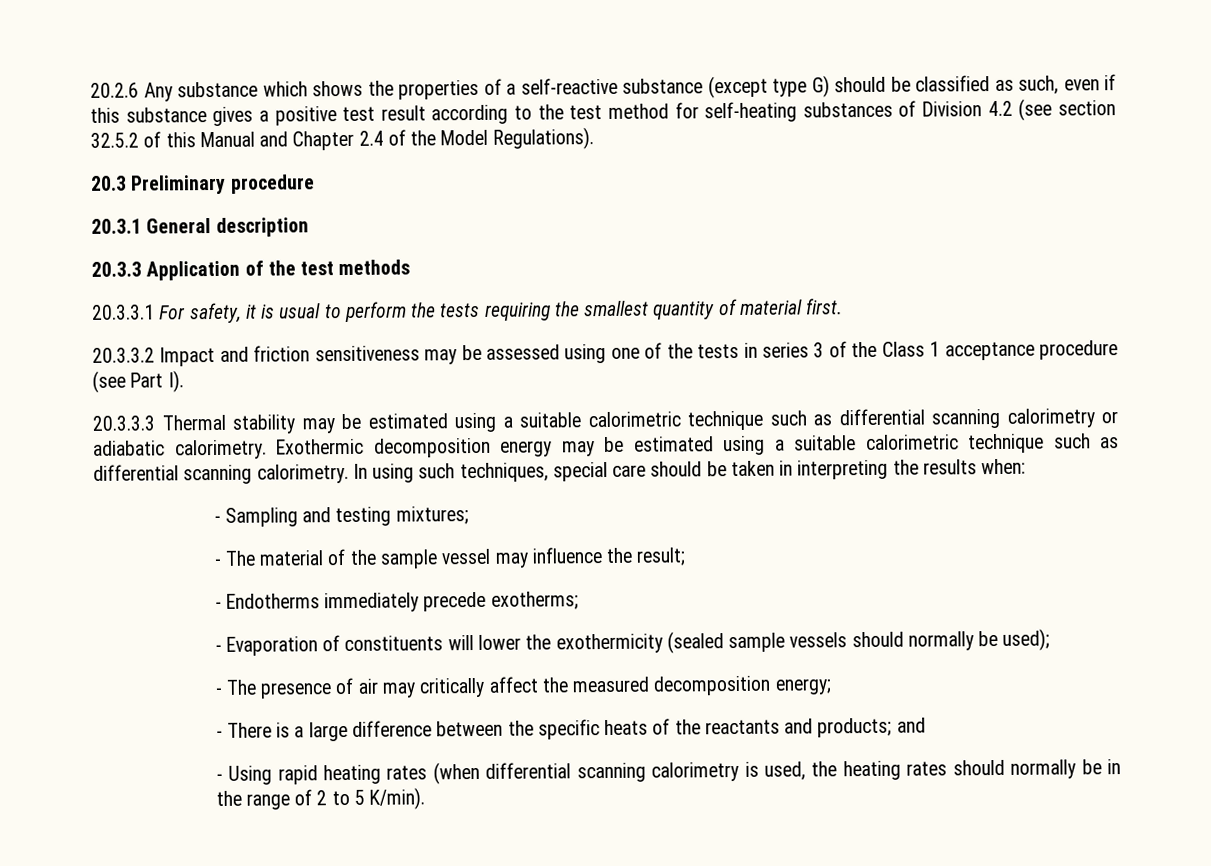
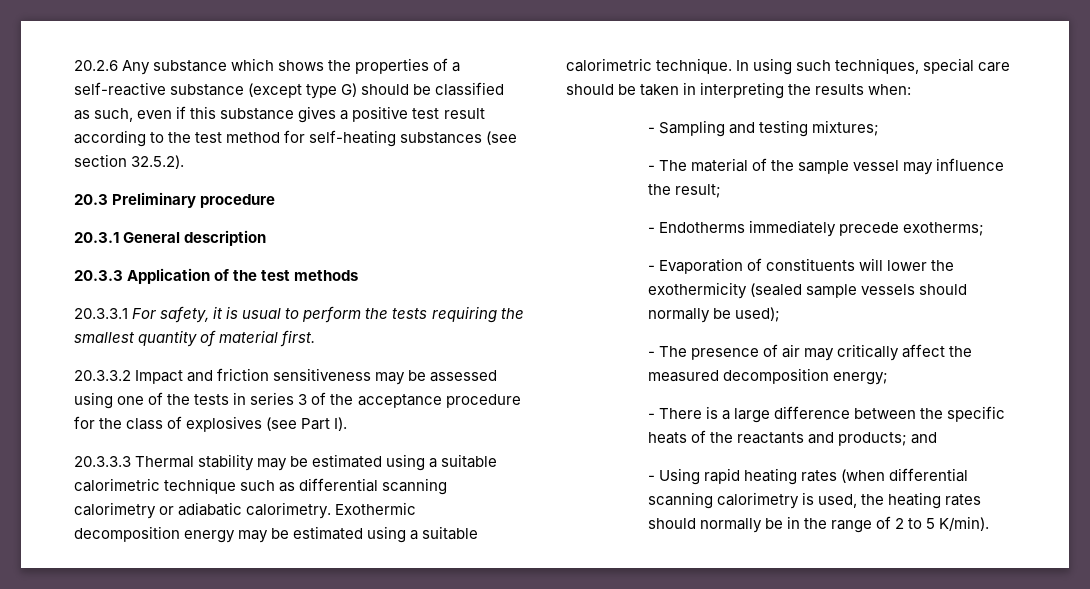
[898,98,1117,121] [90,127,594,151] of Division 4.2 (see section 32.5.2 of this Manual and Chapter 2.4 of the Model Regulations). -> [486,131,518,145] [74,154,185,169] (see section 32.5.2).
[881,340,1119,361] Class 1 acceptance procedure -> [357,394,521,408] [74,416,263,432] acceptance procedure for the class of explosives
[968,433,1119,454] [93,463,349,485] technique such as differential scanning calorimetry. -> [656,58,733,74] technique.

